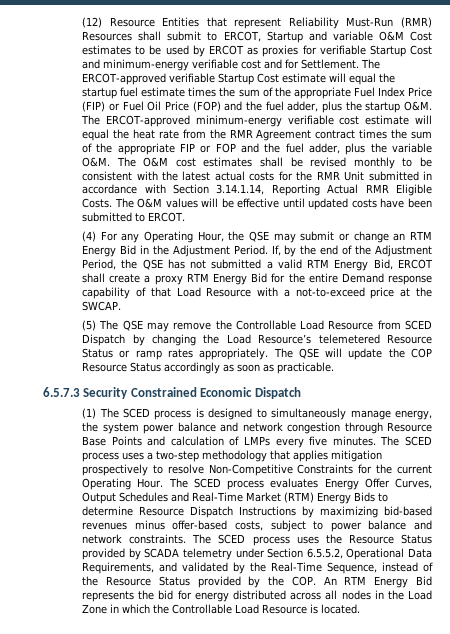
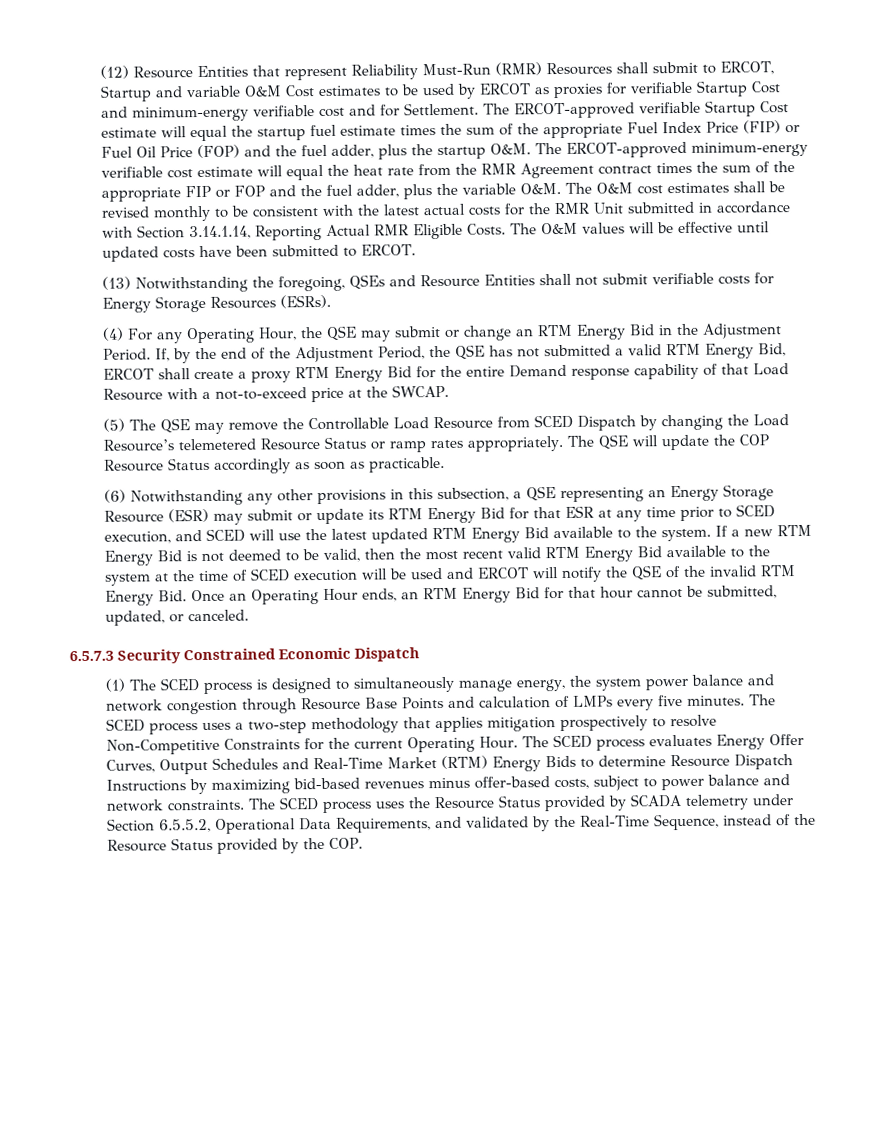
(186, 217) none -> [102,272,775,293] [102,294,332,313] // (13) Notwithstanding the foregoing, QSEs and Resource Entities shall not submit verifiable costs for Energy Storage Resources (ESRs).
(335, 368) none -> [104,484,775,506] [104,504,776,525] [104,524,813,544] [104,545,771,566] [105,565,797,586] [105,585,778,606] [105,609,250,626] // (6) Notwithstanding any other provisions in this subsection, a QSE representing an Energy Storage Resource (ESR) may submit or update its RTM Energy Bid for that ESR at any time prior to SCED execution, and SCED will use the latest updated RTM Energy Bid available to the system. If a new RTM Energy Bid is not deemed to be valid, then the most recent valid RTM Energy Bid available to the system at the time of SCED execution will be used and ERCOT will notify the QSE of the invalid RTM Energy Bid. Once an Operating Hour ends, an RTM Energy Bid for that hour cannot be submitted, updated, or canceled.
[323,576,432,588] [82,590,433,602] [82,604,361,614] An RTM Energy Bid represents the bid for energy distributed across all nodes in the Load Zone in which the Controllable Load Resource is located. -> (364, 843) none

